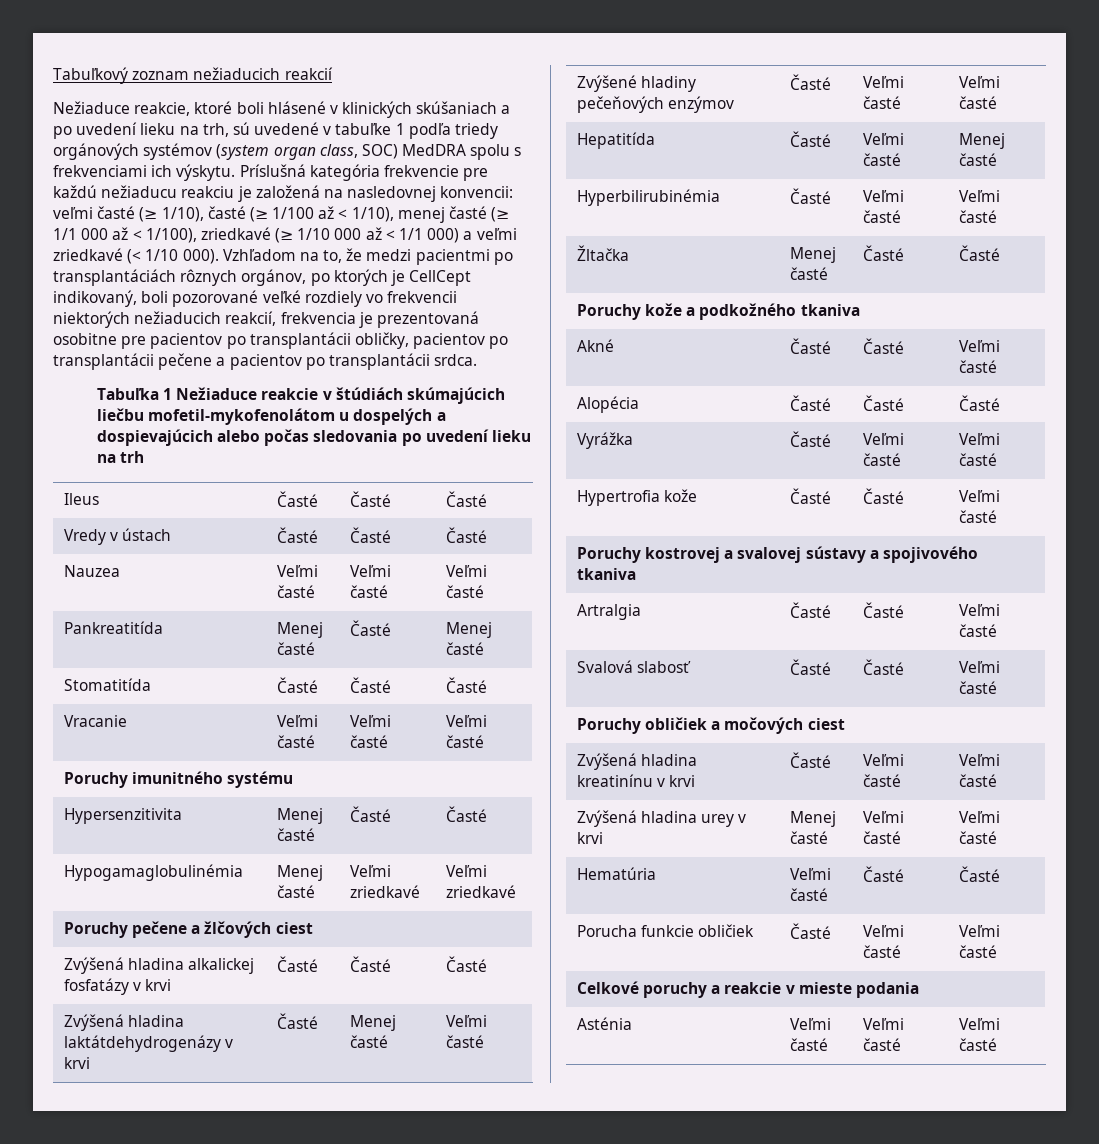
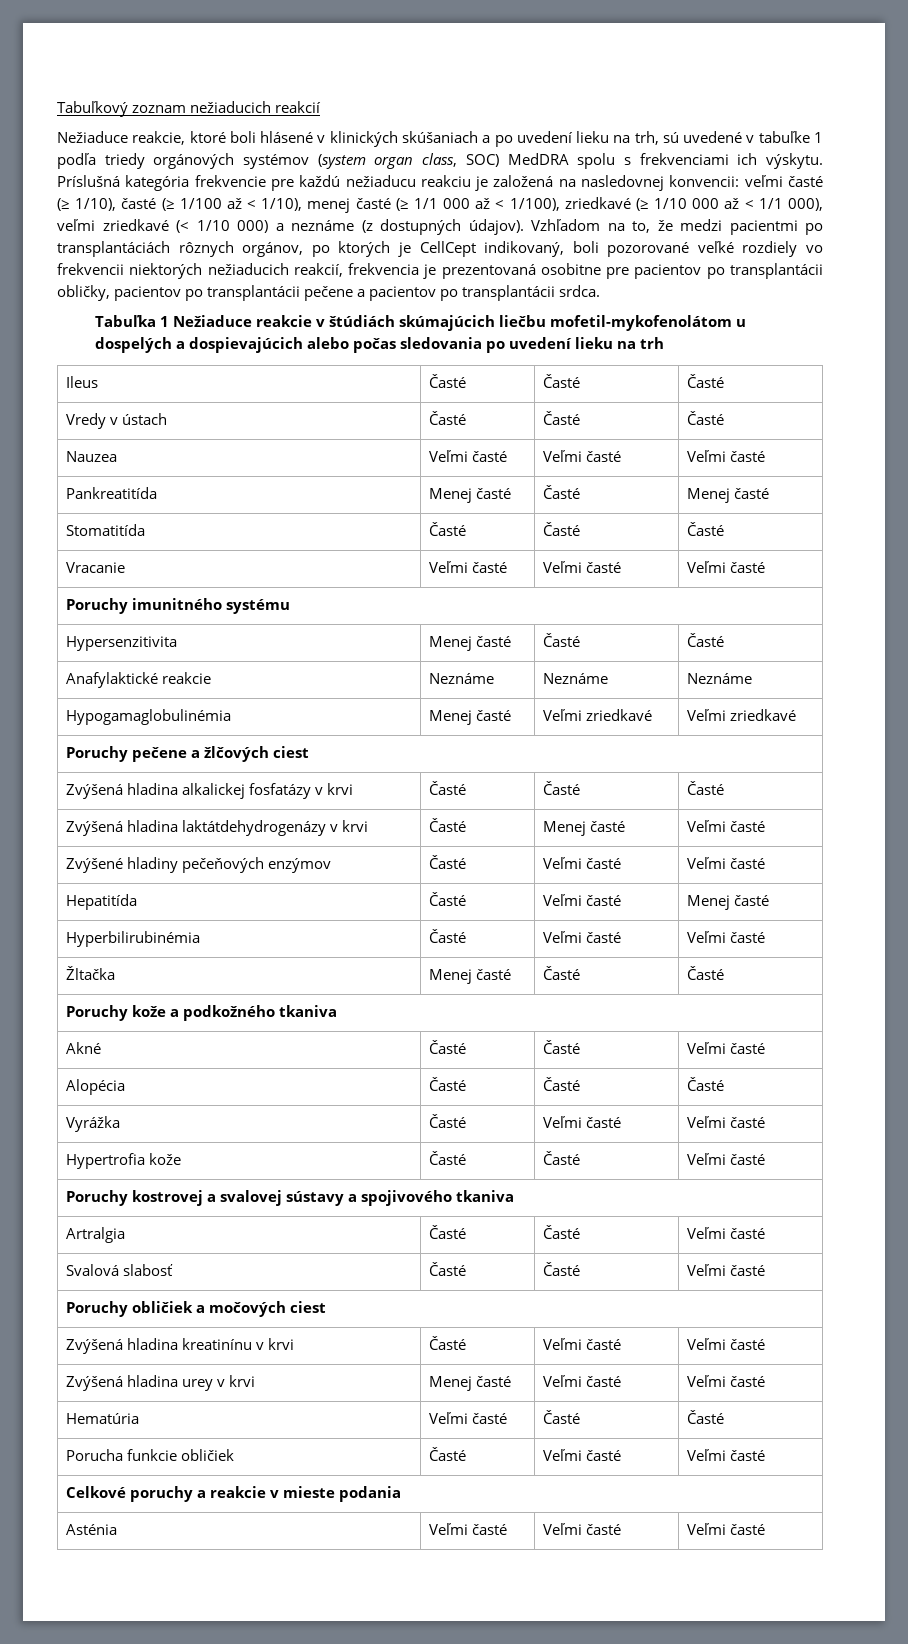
[427,228,473,243] 000) a -> [787,198,823,211] 000),
[182,249,219,264] 000). -> [237,219,524,235] 000) a neznáme (z dostupných údajov).
(487, 814) none -> [65,672,212,688] [428,673,494,684] [542,673,608,684] [686,673,752,684] // Anafylaktické reakcie | Neznáme | Neznáme | Neznáme

